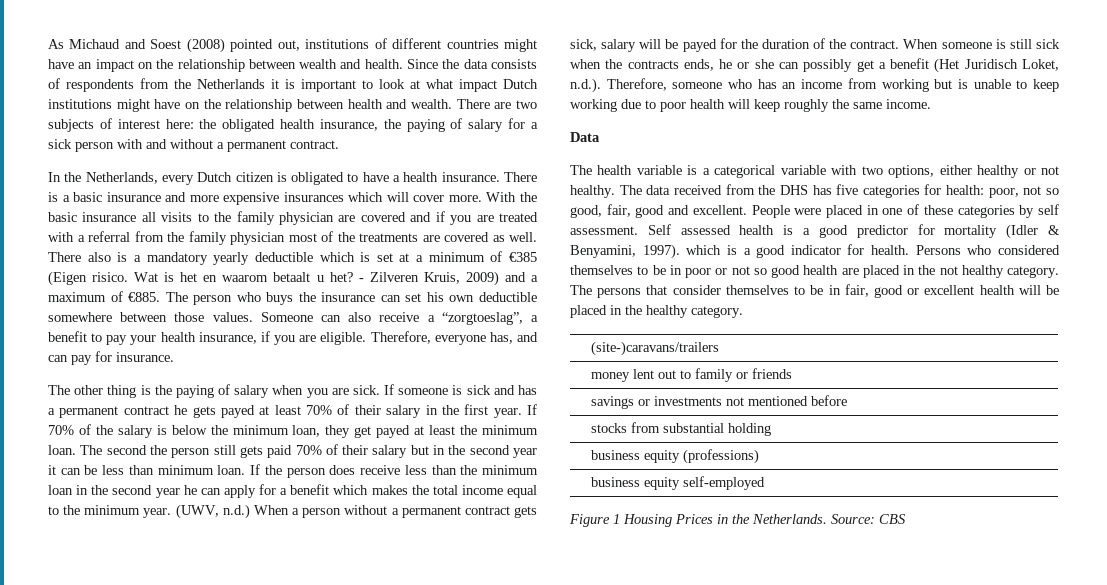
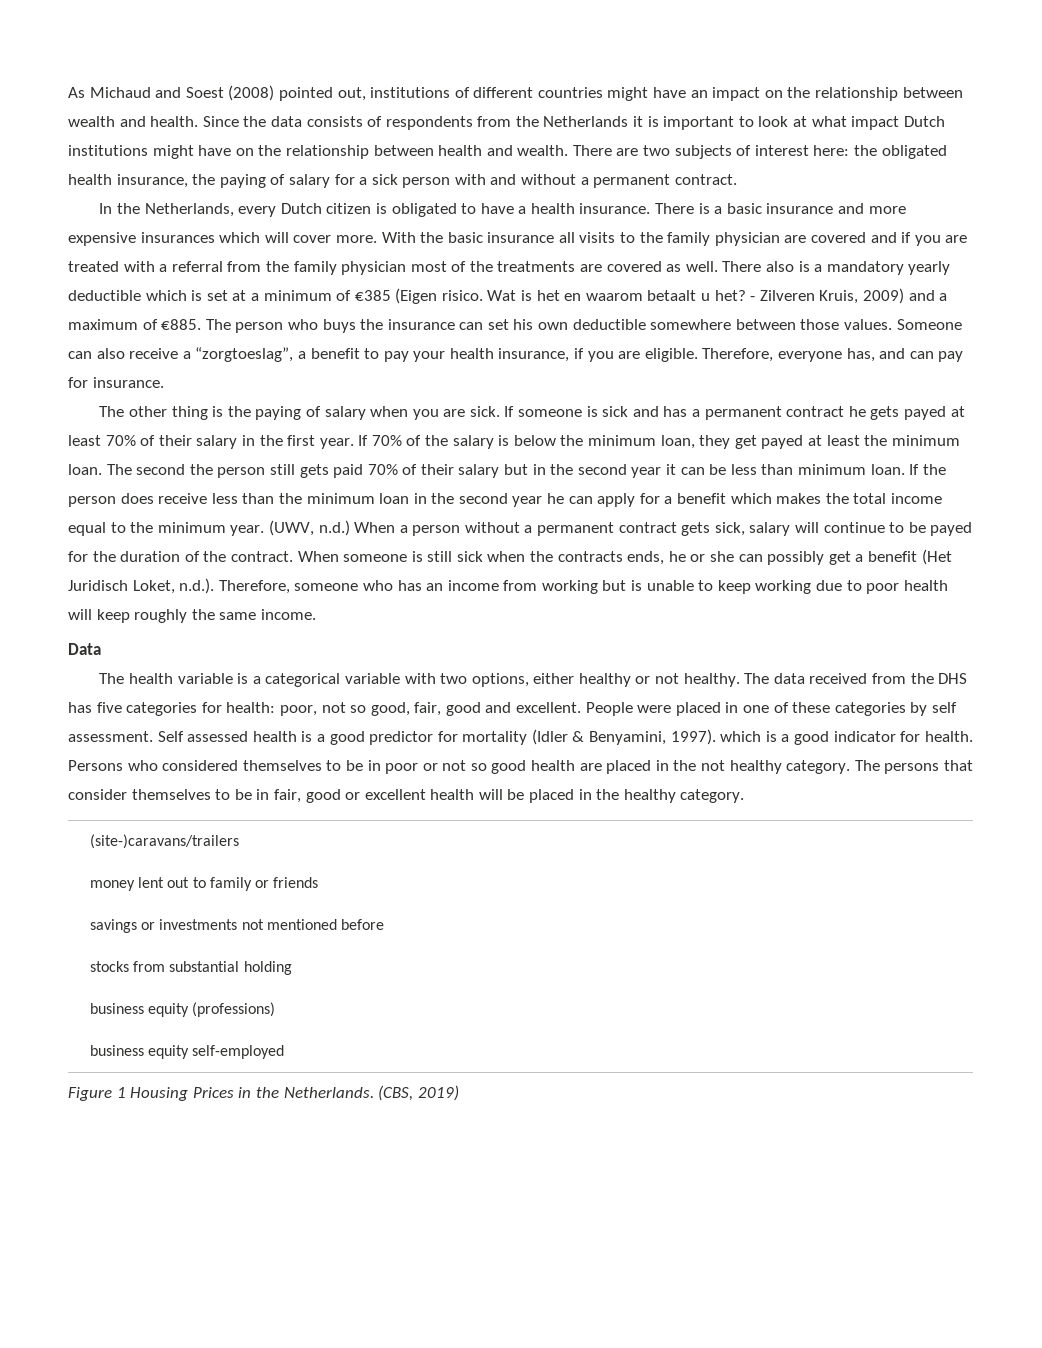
(662, 44) none -> [823,522,905,533] continue to
[831,514,906,524] Source: CBS -> [378,1085,459,1101] (CBS, 2019)

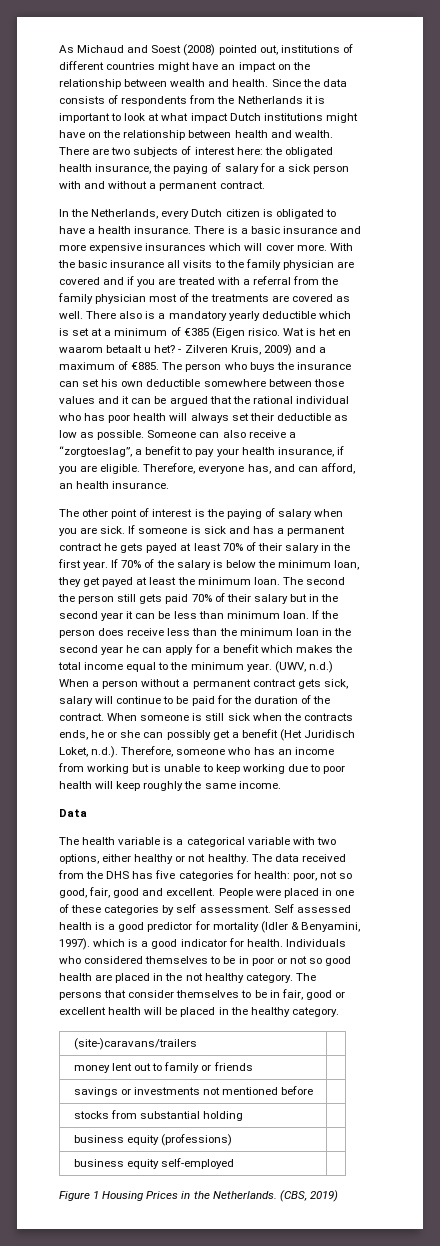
[844,319,893,330] values. -> [59,396,349,406] [59,413,348,423] [59,430,145,440] values and it can be argued that the rational individual who has poor health will always set their deductible as low as possible.
[938,351,964,362] [68,377,88,388] pay for -> [320,463,355,474] [59,481,110,489] afford, an health
[171,406,208,420] thing -> [111,508,193,519] point of interest
[930,522,973,536] payed -> [191,696,215,706] paid
[68,760,123,771] Persons -> [285,939,346,947] Individuals

